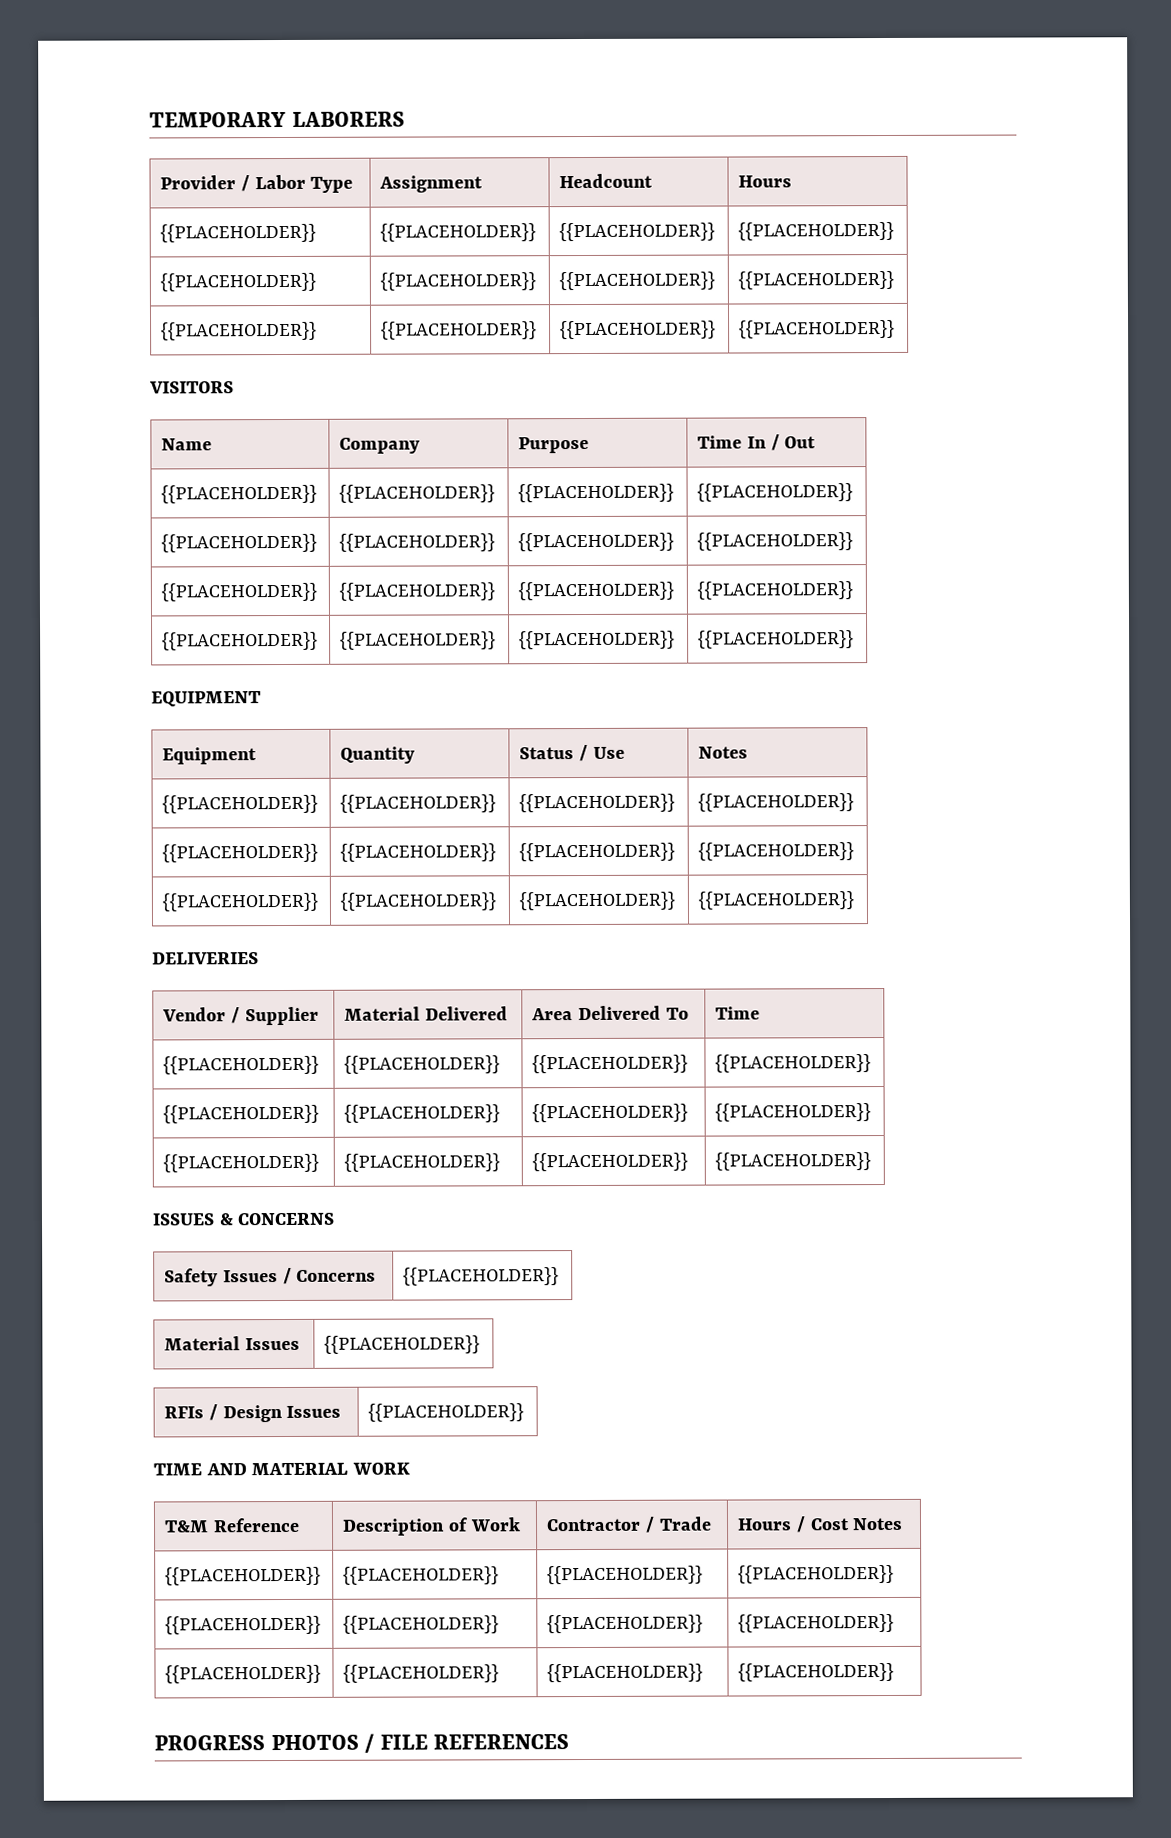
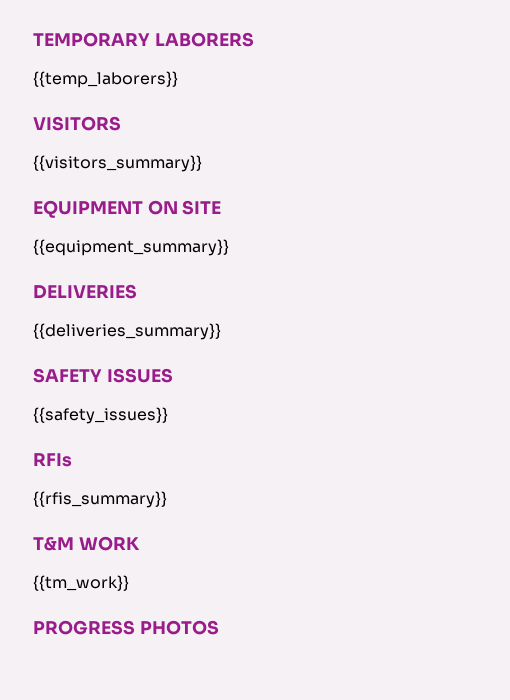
[160,174,354,193] [379,175,484,193] [559,173,654,189] [738,175,793,188] [160,223,317,243] [380,223,537,242] [559,222,716,242] [738,221,895,241] [160,272,317,292] [380,272,537,291] [559,271,716,291] [738,270,895,290] [161,321,318,341] [381,321,538,340] [560,320,717,340] [739,319,896,339] [149,381,234,394] [161,438,213,451] [339,437,421,454] [518,436,590,454] [697,434,817,451] [161,484,318,504] [339,484,496,503] [518,483,675,503] [697,483,854,502] [161,533,318,553] [339,533,496,552] [518,532,675,552] [697,532,854,551] [161,582,318,602] [339,582,496,601] [518,581,675,601] [697,581,854,600] [162,631,319,651] [340,631,497,650] [519,630,676,650] [698,630,855,649] [151,691,261,707] [162,747,258,765] [340,746,416,764] [519,744,625,762] [698,746,749,759] [162,794,319,814] [340,794,497,813] [519,793,676,813] [698,793,855,812] [162,843,319,863] [340,843,497,862] [519,842,676,862] [698,842,855,861] [162,892,319,912] [340,892,497,911] [519,891,676,911] [698,891,855,910] [152,952,259,965] [162,1006,319,1026] [344,1006,509,1021] [531,1005,689,1021] [715,1006,761,1020] [163,1055,320,1075] [344,1055,501,1074] [532,1054,689,1074] [715,1054,872,1073] [163,1104,320,1124] [344,1104,501,1123] [532,1103,689,1123] [715,1103,872,1122] [163,1153,320,1173] [344,1153,501,1172] [532,1152,689,1172] [715,1152,872,1171] [152,1212,336,1226] [164,1267,377,1287] [403,1267,560,1286] [164,1336,301,1351] [324,1335,481,1354] [164,1404,342,1423] [368,1403,525,1422] [153,1462,411,1476] [164,1517,301,1533] [342,1517,521,1536] [546,1516,712,1533] [737,1516,904,1533] [165,1566,322,1586] [343,1566,500,1585] [547,1565,704,1585] [738,1564,895,1584] [165,1615,322,1635] [343,1615,500,1634] [547,1614,704,1634] [738,1613,895,1633] [165,1664,322,1684] [343,1664,500,1683] [547,1663,704,1683] [738,1662,895,1682] // Provider / Labor Type | Assignment | Headcount | Hours // {{PLACEHOLDER}} | {{PLACEHOLDER}} | {{PLACEHOLDER}} | {{PLACEHOLDER}} // {{PLACEHOLDER}} | {{PLACEHOLDER}} | {{PLACEHOLDER}} | {{PLACEHOLDER}} // {{PLACEHOLDER}} | {{PLACEHOLDER}} | {{PLACEHOLDER}} | {{PLACEHOLDER}} // VISITORS // Name | Company | Purpose | Time In / Out // {{PLACEHOLDER}} | {{PLACEHOLDER}} | {{PLACEHOLDER}} | {{PLACEHOLDER}} // {{PLACEHOLDER}} | {{PLACEHOLDER}} | {{PLACEHOLDER}} | {{PLACEHOLDER}} // {{PLACEHOLDER}} | {{PLACEHOLDER}} | {{PLACEHOLDER}} | {{PLACEHOLDER}} // {{PLACEHOLDER}} | {{PLACEHOLDER}} | {{PLACEHOLDER}} | {{PLACEHOLDER}} // EQUIPMENT // Equipment | Quantity | Status / Use | Notes // {{PLACEHOLDER}} | {{PLACEHOLDER}} | {{PLACEHOLDER}} | {{PLACEHOLDER}} // {{PLACEHOLDER}} | {{PLACEHOLDER}} | {{PLACEHOLDER}} | {{PLACEHOLDER}} // {{PLACEHOLDER}} | {{PLACEHOLDER}} | {{PLACEHOLDER}} | {{PLACEHOLDER}} // DELIVERIES // Vendor / Supplier | Material Delivered | Area Delivered To | Time // {{PLACEHOLDER}} | {{PLACEHOLDER}} | {{PLACEHOLDER}} | {{PLACEHOLDER}} // {{PLACEHOLDER}} | {{PLACEHOLDER}} | {{PLACEHOLDER}} | {{PLACEHOLDER}} // {{PLACEHOLDER}} | {{PLACEHOLDER}} | {{PLACEHOLDER}} | {{PLACEHOLDER}} // ISSUES & CONCERNS // Safety Issues / Concerns | {{PLACEHOLDER}} // Material Issues | {{PLACEHOLDER}} // RFIs / Design Issues | {{PLACEHOLDER}} // TIME AND MATERIAL WORK // T&M Reference | Description of Work | Contractor / Trade | Hours / Cost Notes // {{PLACEHOLDER}} | {{PLACEHOLDER}} | {{PLACEHOLDER}} | {{PLACEHOLDER}} // {{PLACEHOLDER}} | {{PLACEHOLDER}} | {{PLACEHOLDER}} | {{PLACEHOLDER}} // {{PLACEHOLDER}} | {{PLACEHOLDER}} | {{PLACEHOLDER}} | {{PLACEHOLDER}} -> [33,71,178,88] [33,116,121,131] [33,155,202,172] [33,200,222,218] [33,239,229,256] [33,284,137,299] [33,323,221,340] [33,368,173,383] [33,407,168,424] [33,453,72,467] [33,491,167,508] [33,536,140,551] [33,575,129,591] // {{temp_laborers}} // VISITORS // {{visitors_summary}} // EQUIPMENT ON SITE // {{equipment_summary}} // DELIVERIES // {{deliveries_summary}} // SAFETY ISSUES // {{safety_issues}} // RFIs // {{rfis_summary}} // T&M WORK // {{tm_work}}
[364,1733,570,1753] / FILE REFERENCES -> (219, 627) none

